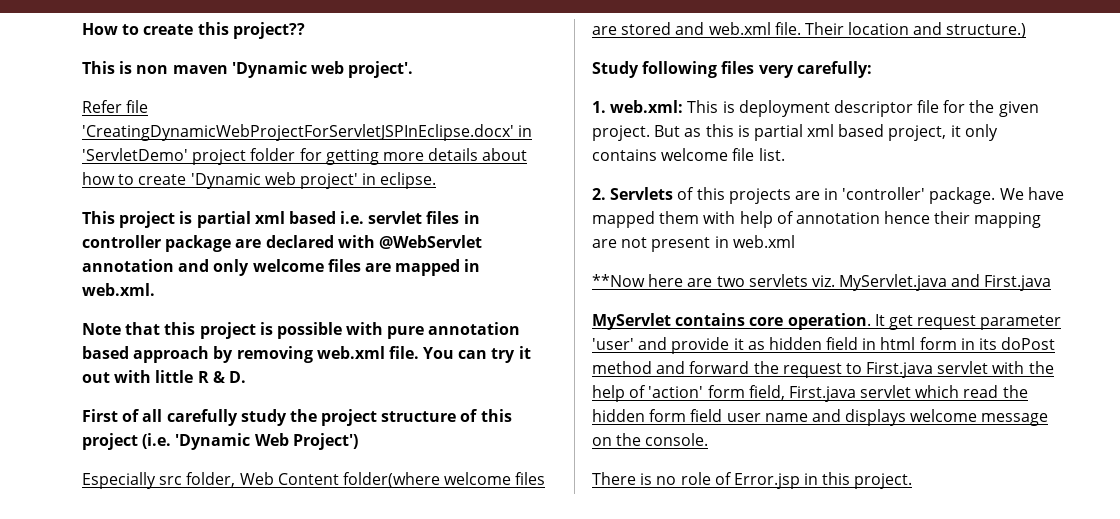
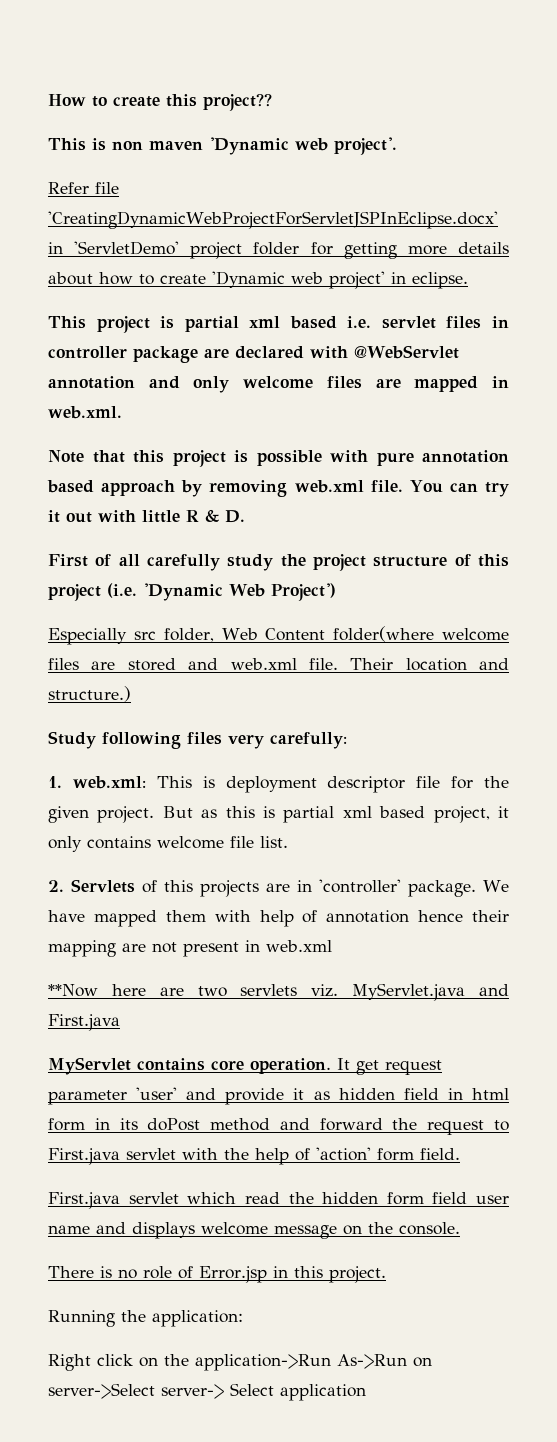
[748,385,785,400] field, -> [420,1148,460,1160] field. //
(913, 481) none -> [48,1310,243,1327] [48,1354,432,1371] [48,1383,366,1401] // Running the application: // Right click on the application->Run As->Run on server->Select server-> Select application

